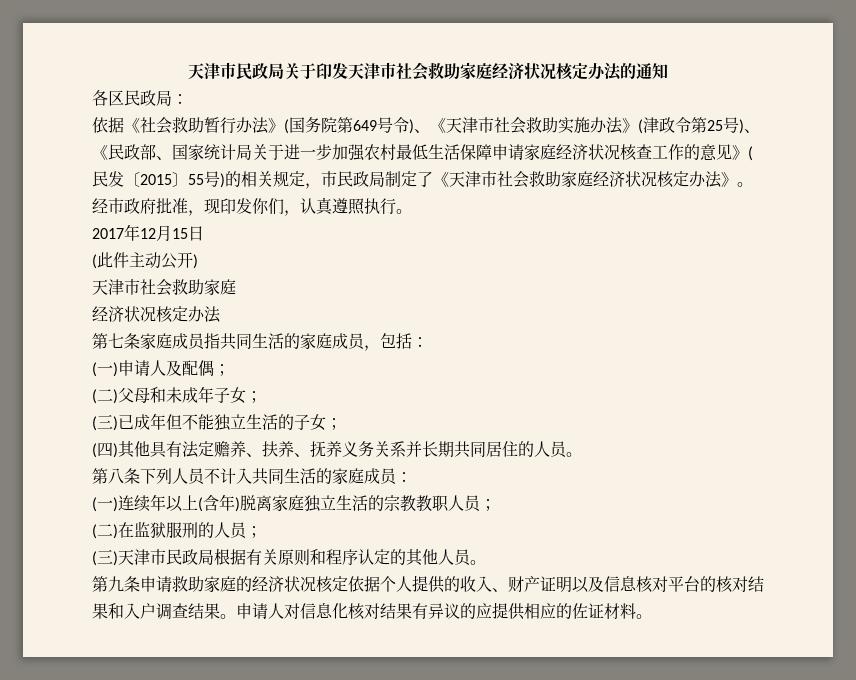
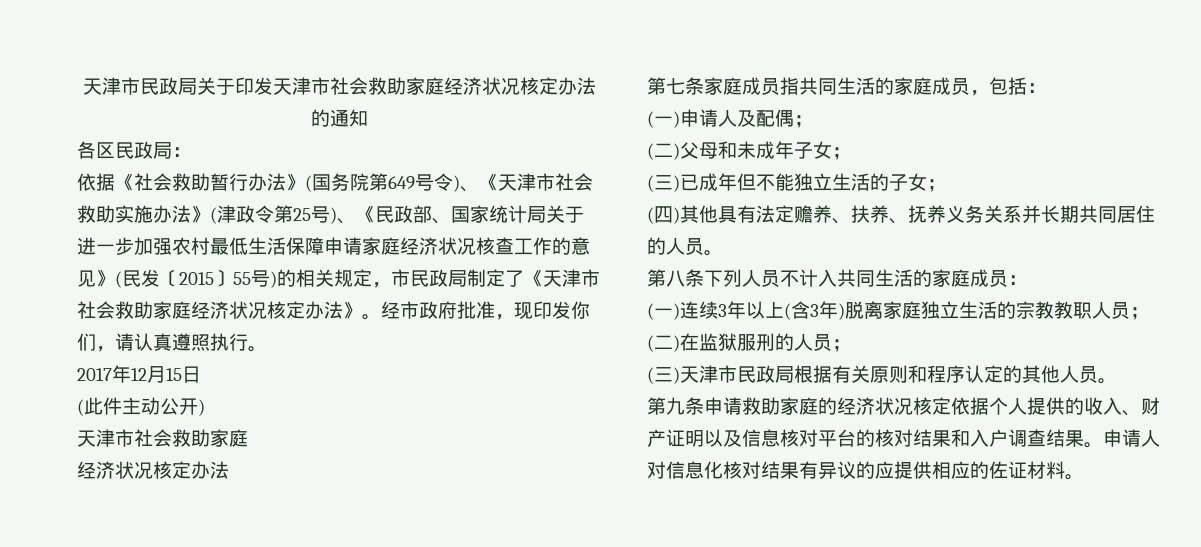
(300, 213) none -> [115,333,134,351] 请
(150, 503) none -> [718,304,727,317] 3
(219, 503) none -> [810,304,819,317] 3

